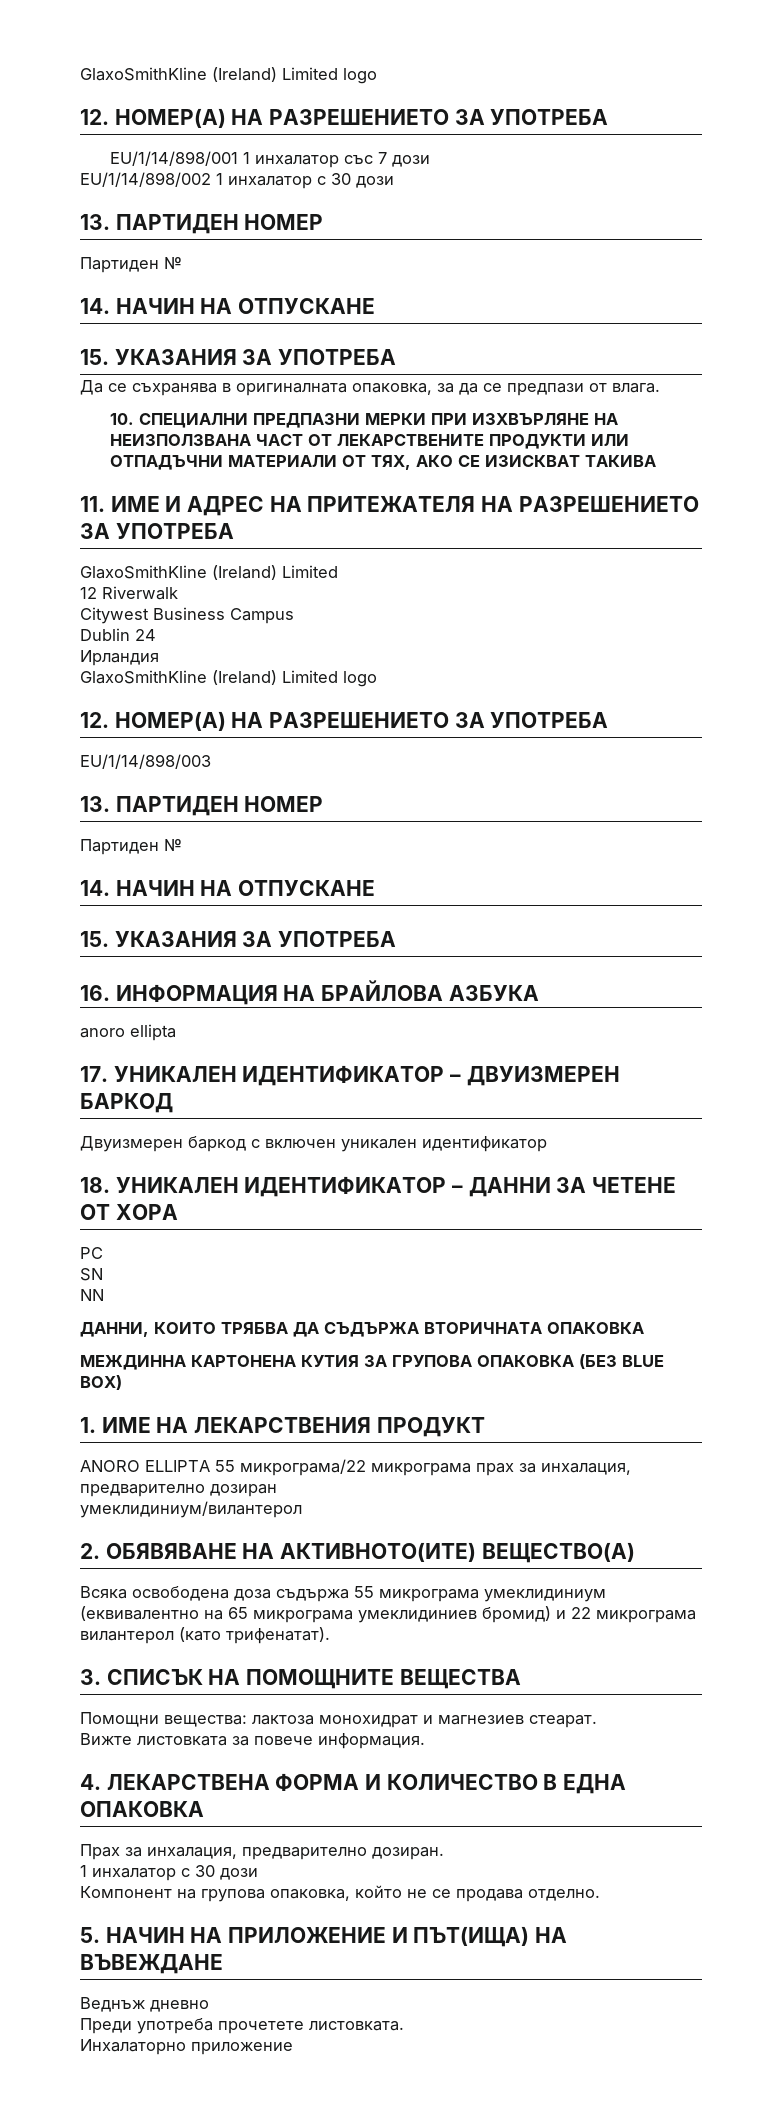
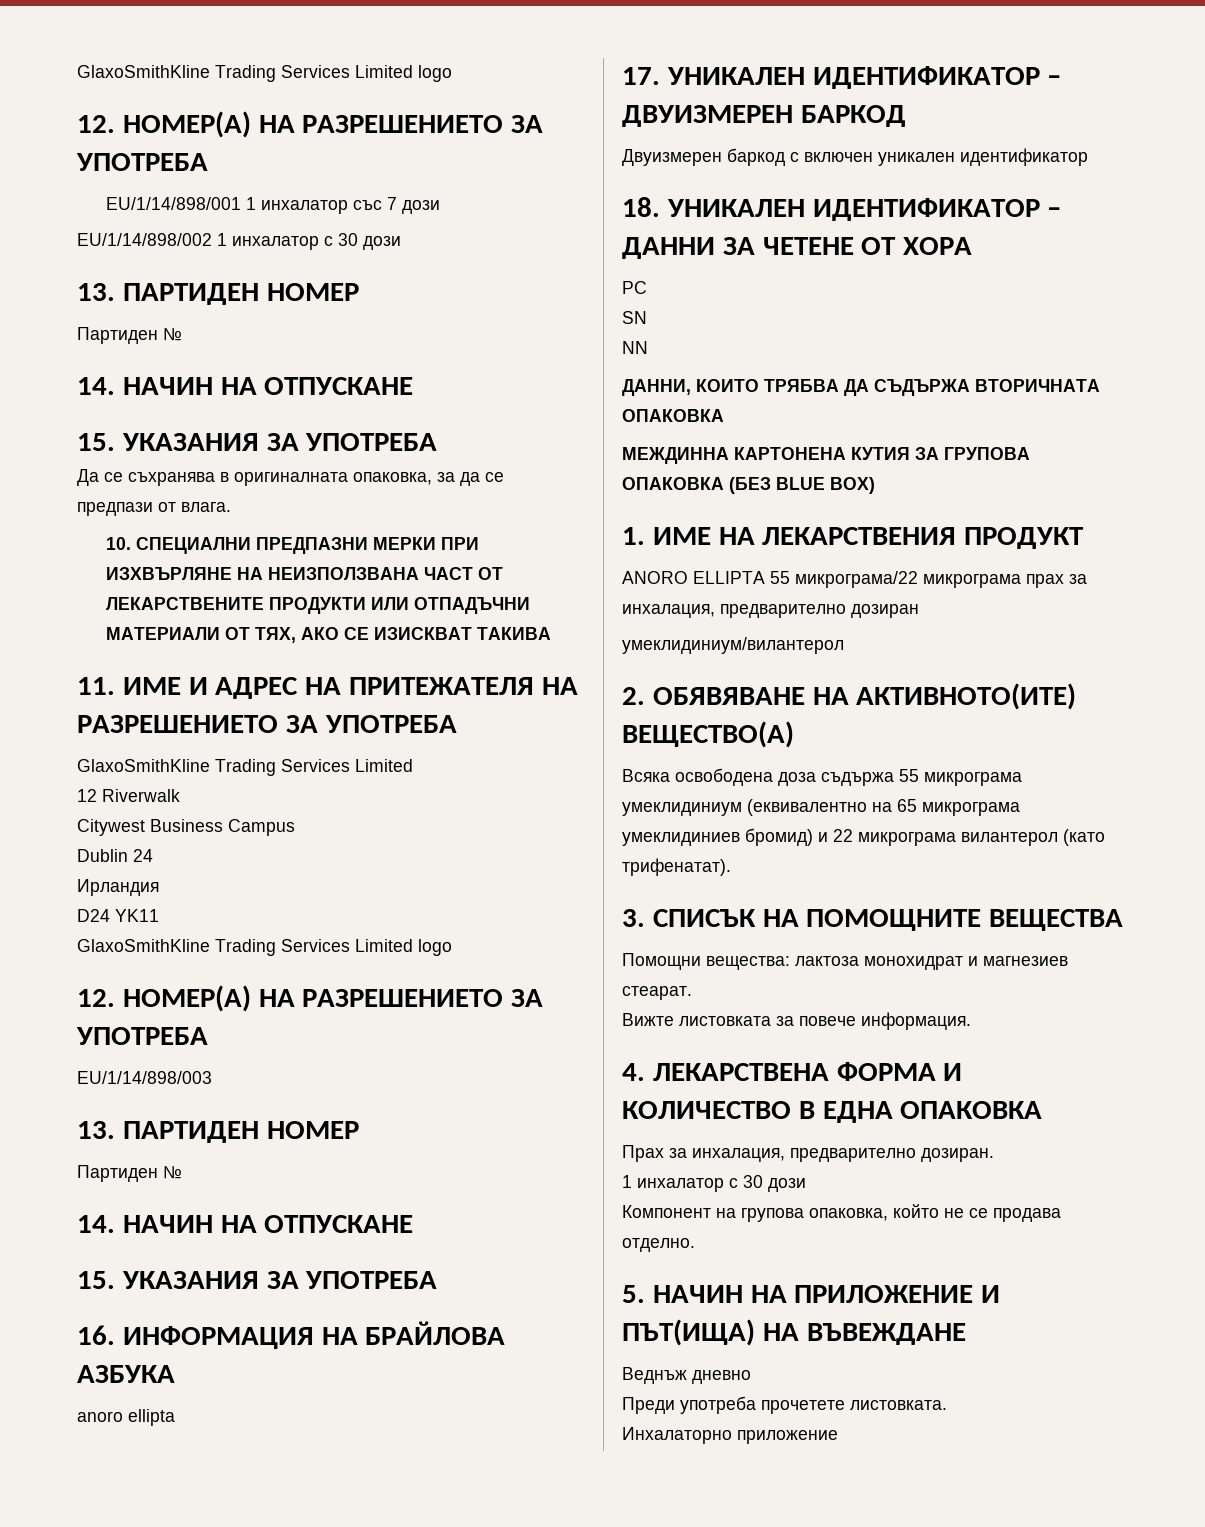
[80,67,277,82] GlaxoSmithKline (Ireland) -> [77,65,350,82] GlaxoSmithKline Trading Services
[212,565,277,580] (Ireland) -> [215,759,350,776] Trading Services
[80,670,277,685] // GlaxoSmithKline (Ireland) -> [77,909,159,922] [77,939,350,956] // D24 YK11 // GlaxoSmithKline Trading Services

